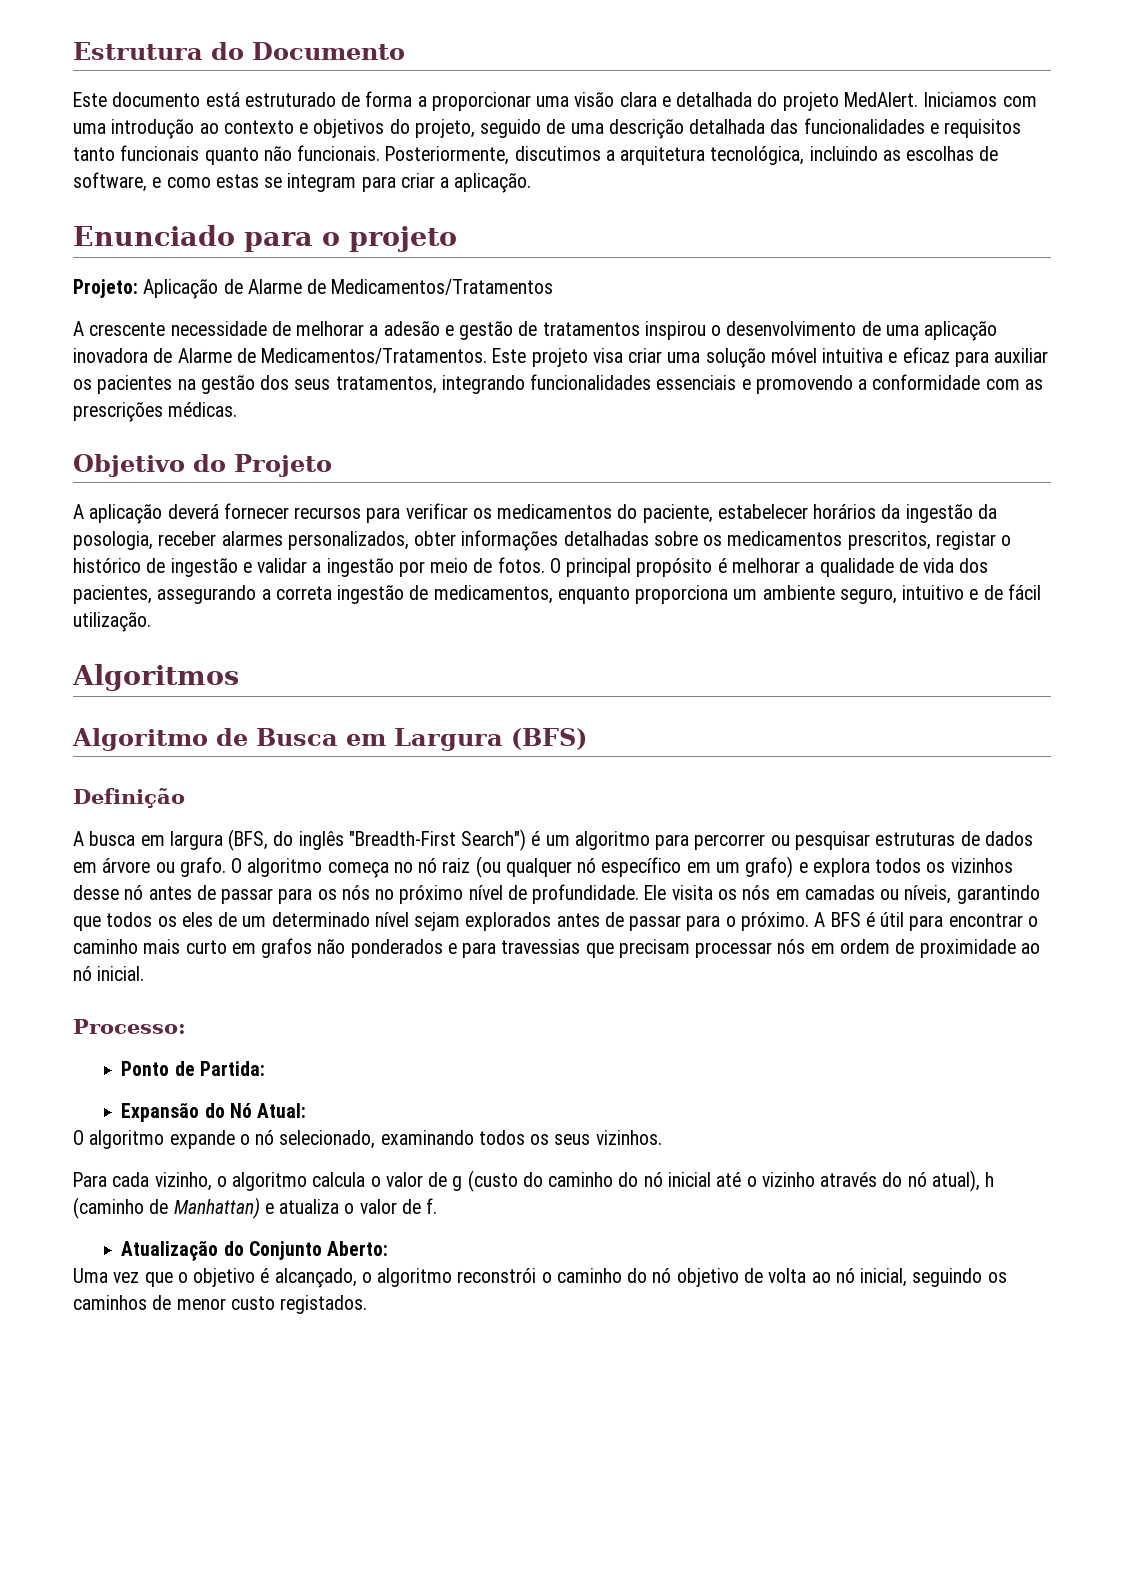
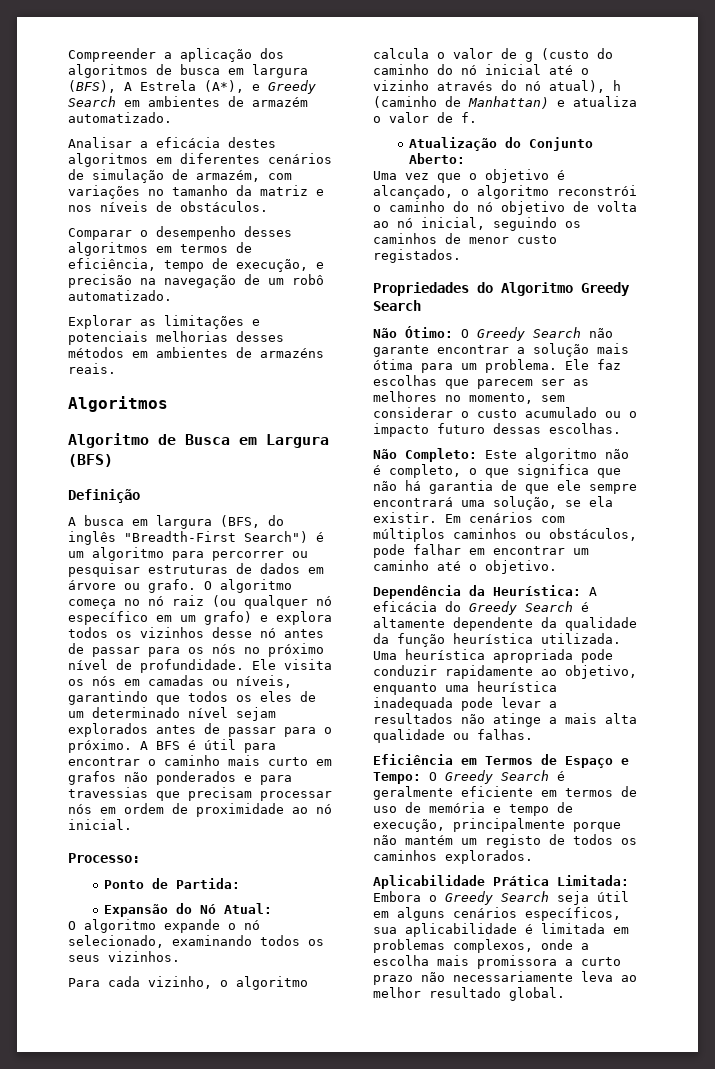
[73,42,405,60] [73,91,1037,111] [73,118,1022,139] [73,145,999,165] [73,172,532,193] [73,225,457,252] [73,279,554,299] [73,321,998,341] [73,347,1049,368] [73,374,1043,394] [73,402,238,422] [73,454,332,477] [73,503,997,524] [73,530,1012,551] [73,557,989,577] [73,584,1041,604] [73,612,151,632] Estrutura do Documento // Este documento está estruturado de forma a proporcionar uma visão clara e detalhada do projeto MedAlert. Iniciamos com uma introdução ao contexto e objetivos do projeto, seguido de uma descrição detalhada das funcionalidades e requisitos tanto funcionais quanto não funcionais. Posteriormente, discutimos a arquitetura tecnológica, incluindo as escolhas de software, e como estas se integram para criar a aplicação. // Enunciado para o projeto // Projeto: Aplicação de Alarme de Medicamentos/Tratamentos // A crescente necessidade de melhorar a adesão e gestão de tratamentos inspirou o desenvolvimento de uma aplicação inovadora de Alarme de Medicamentos/Tratamentos. Este projeto visa criar uma solução móvel intuitiva e eficaz para auxiliar os pacientes na gestão dos seus tratamentos, integrando funcionalidades essenciais e promovendo a conformidade com as prescrições médicas. // Objetivo do Projeto // A aplicação deverá fornecer recursos para verificar os medicamentos do paciente, estabelecer horários da ingestão da posologia, receber alarmes personalizados, obter informações detalhadas sobre os medicamentos prescritos, registar o histórico de ingestão e validar a ingestão por meio de fotos. O principal propósito é melhorar a qualidade de vida dos pacientes, assegurando a correta ingestão de medicamentos, enquanto proporciona um ambiente seguro, intuitivo e de fácil utilização. -> [68,48,284,62] [68,64,308,78] [68,80,316,94] [68,96,308,107] [68,112,172,123] [68,137,276,148] [68,153,332,167] [68,169,292,183] [68,185,324,199] [68,201,268,212] [68,226,292,240] [68,242,252,256] [68,258,324,272] [68,274,324,288] [68,290,172,301] [68,315,260,329] [68,331,284,345] [68,347,324,358] [68,363,116,374] Compreender a aplicação dos algoritmos de busca em largura (BFS), A Estrela (A*), e Greedy Search em ambientes de armazém automatizado. // Analisar a eficácia destes algoritmos em diferentes cenários de simulação de armazém, com variações no tamanho da matriz e nos níveis de obstáculos. // Comparar o desempenho desses algoritmos em termos de eficiência, tempo de execução, e precisão na navegação de um robô automatizado. // Explorar as limitações e potenciais melhorias desses métodos em ambientes de armazéns reais.
(368, 1304) none -> [373,282,630,296] [373,300,421,311] [373,326,613,341] [373,343,629,357] [373,359,621,373] [373,375,589,389] [373,391,565,404] [373,407,637,418] [373,423,621,437] [373,448,629,462] [373,464,621,478] [373,480,637,494] [373,496,613,510] [373,512,565,523] [373,528,637,542] [373,544,589,558] [373,560,557,574] [373,585,597,599] [373,601,589,615] [373,617,637,631] [373,633,621,647] [373,649,613,663] [373,665,637,679] [373,681,557,695] [373,697,557,711] [373,713,637,727] [373,729,533,743] [373,754,629,768] [373,770,565,784] [373,786,637,800] [373,802,573,816] [373,818,621,832] [373,834,637,848] [373,850,533,864] [373,875,629,889] [373,891,629,905] [373,907,621,921] [373,923,629,937] [373,939,589,953] [373,955,621,969] [373,971,637,985] [373,987,565,1001] // Propriedades do Algoritmo Greedy Search // Não Ótimo: O Greedy Search não garante encontrar a solução mais ótima para um problema. Ele faz escolhas que parecem ser as melhores no momento, sem considerar o custo acumulado ou o impacto futuro dessas escolhas. // Não Completo: Este algoritmo não é completo, o que significa que não há garantia de que ele sempre encontrará uma solução, se ela existir. Em cenários com múltiplos caminhos ou obstáculos, pode falhar em encontrar um caminho até o objetivo. // Dependência da Heurística: A eficácia do Greedy Search é altamente dependente da qualidade da função heurística utilizada. Uma heurística apropriada pode conduzir rapidamente ao objetivo, enquanto uma heurística inadequada pode levar a resultados não atinge a mais alta qualidade ou falhas. // Eficiência em Termos de Espaço e Tempo: O Greedy Search é geralmente eficiente em termos de uso de memória e tempo de execução, principalmente porque não mantém um registo de todos os caminhos explorados. // Aplicabilidade Prática Limitada: Embora o Greedy Search seja útil em alguns cenários específicos, sua aplicabilidade é limitada em problemas complexos, onde a escolha mais promissora a curto prazo não necessariamente leva ao melhor resultado global.

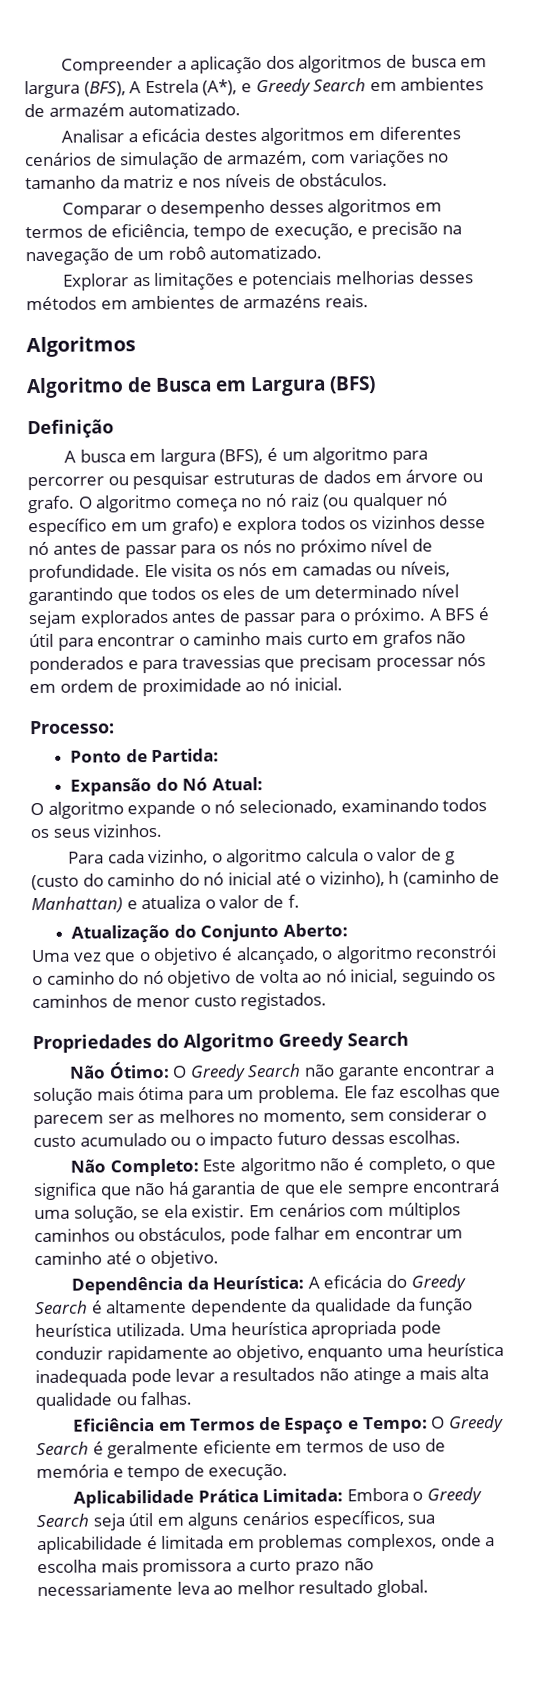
[220,515,284,528] [68,531,308,545] (BFS, do inglês "Breadth-First Search") -> [219,449,264,465] (BFS),
[373,80,605,93] vizinho através do nó atual), -> [319,870,385,888] vizinho),
[373,818,621,832] [373,834,637,848] [373,850,533,864] execução, principalmente porque não mantém um registo de todos os caminhos explorados. -> [208,1463,289,1481] execução.

